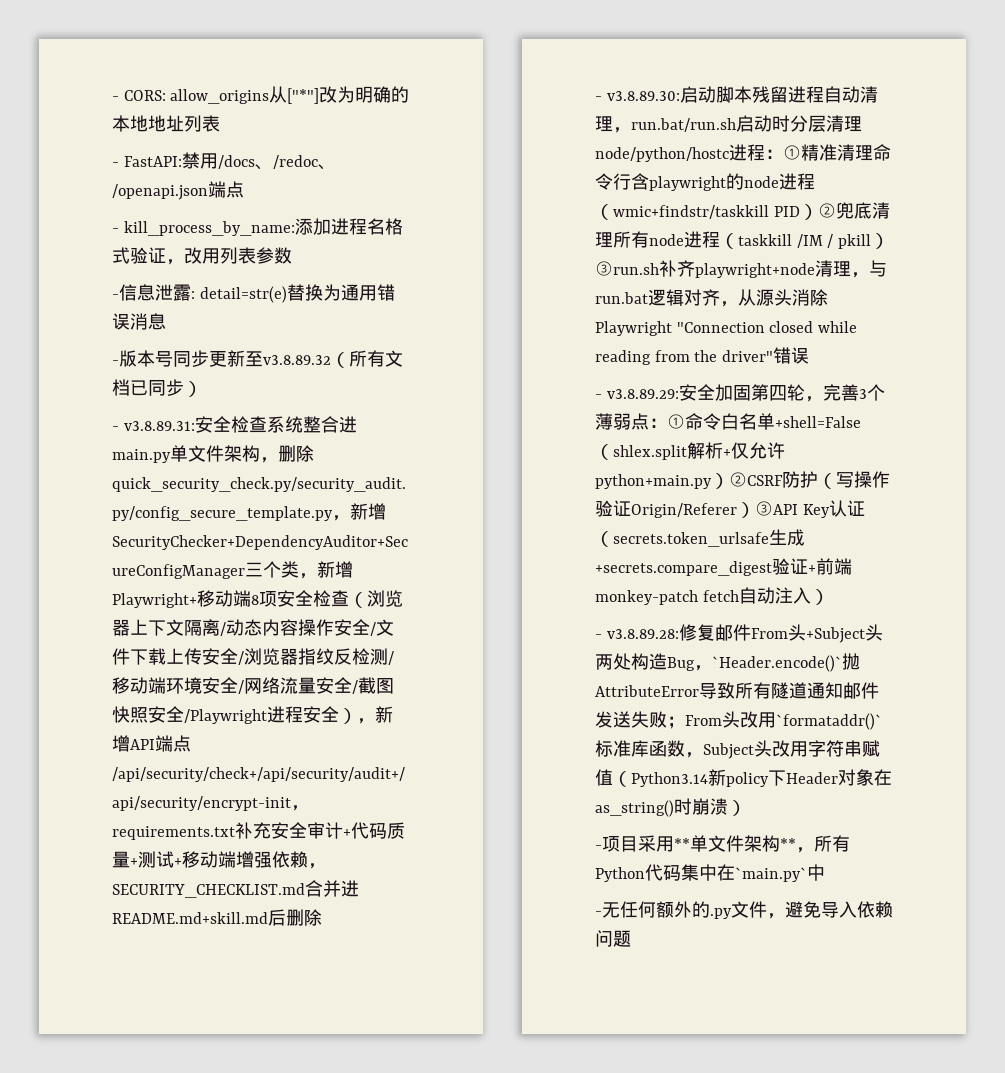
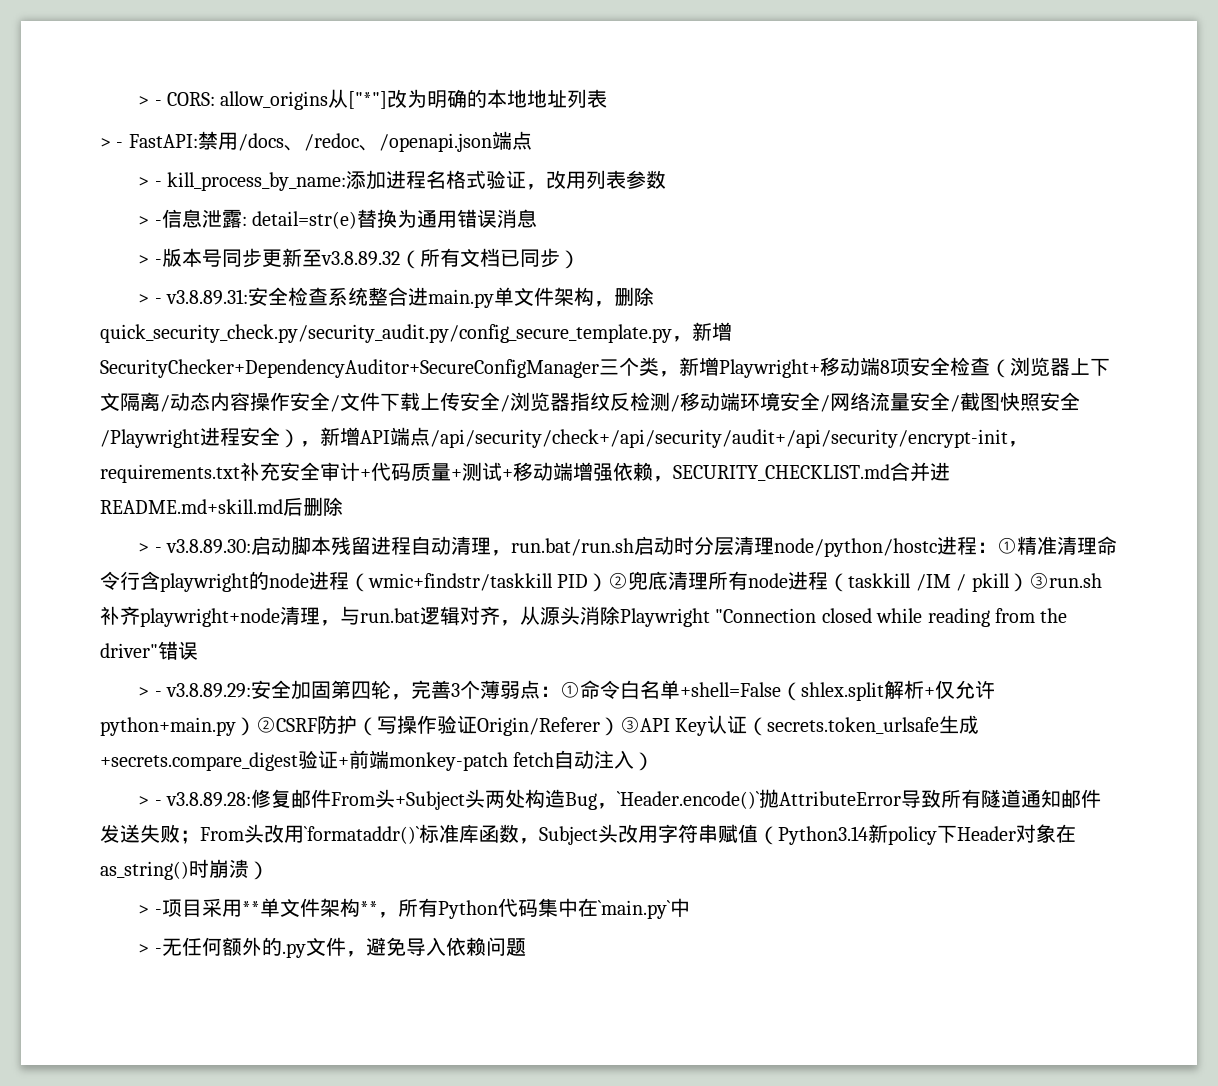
(112, 98) none -> [138,96,150,106] >
(220, 123) none -> [100,138,111,148] >
(244, 189) none -> [138,177,150,187] >
(292, 255) none -> [138,216,150,226] >
(166, 321) none -> [138,255,150,265] >
(202, 389) none -> [138,294,150,304] >
(322, 917) none -> [138,543,150,553] >
(810, 355) none -> [138,687,150,697] >
(829, 597) none -> [138,796,150,806] >
(746, 808) none -> [138,905,150,915] >
(825, 872) none -> [138,944,150,954] >

